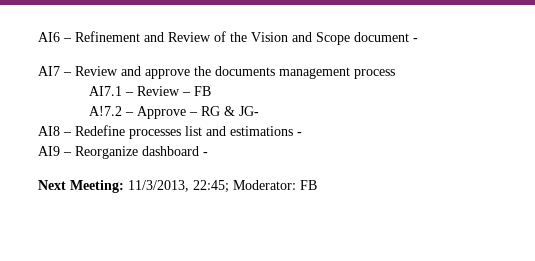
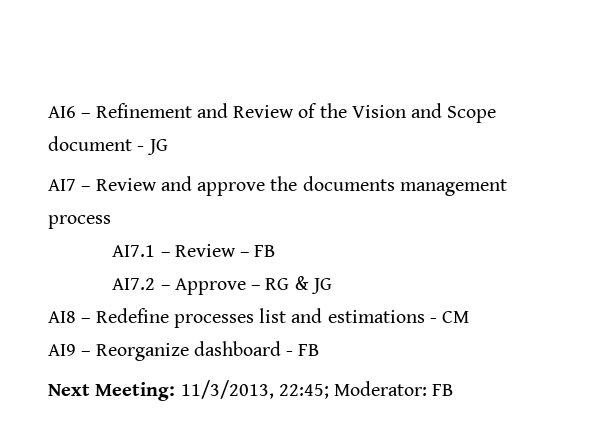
(418, 40) none -> [146,139,168,155] JG
[89,106,123,116] A!7.2 -> [112,278,156,290] AI7.2
[239,106,260,116] JG- -> [310,278,332,294] JG
(302, 134) none -> [442,311,470,323] CM
(208, 154) none -> [298,344,320,356] FB

